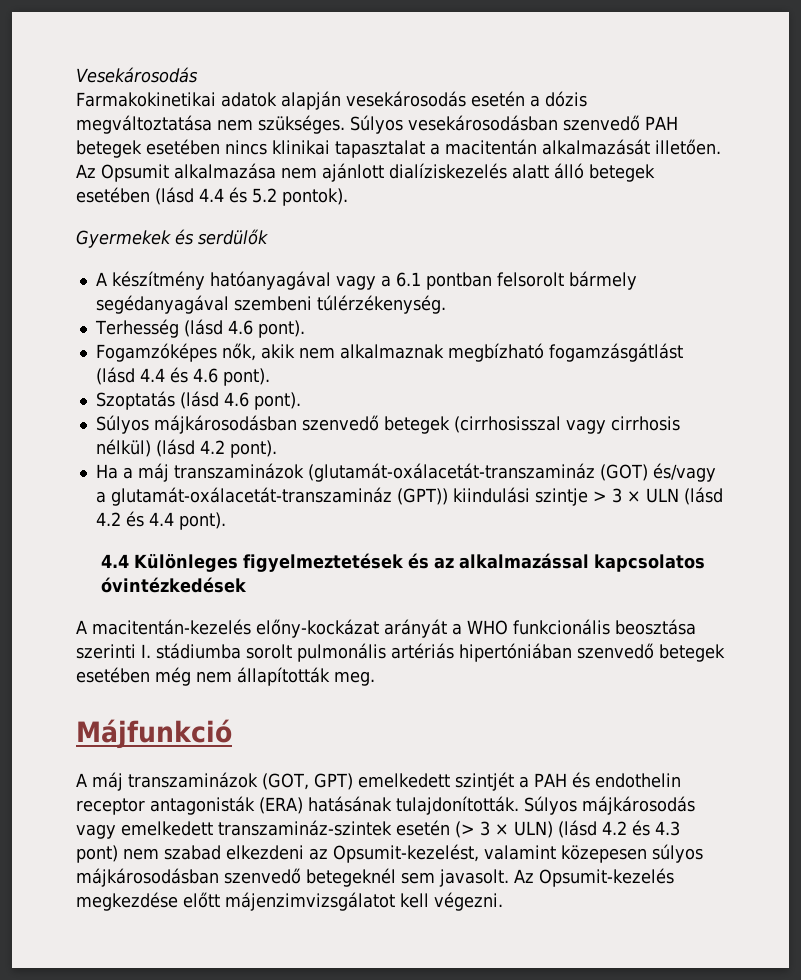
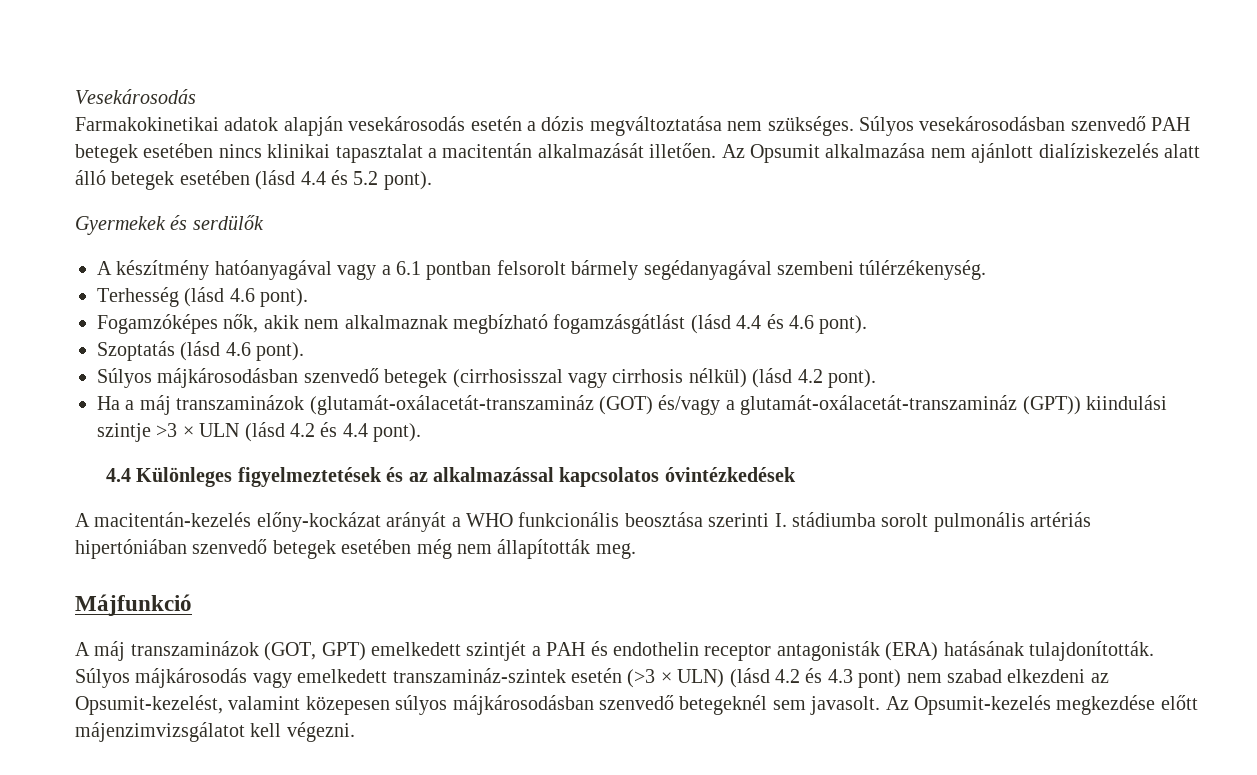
[282,188,348,206] pontok). -> [383,171,432,190] pont).
[592,488,622,503] > 3 -> [156,423,178,437] >3
[455,821,490,838] (> 3 -> [627,669,656,688] (>3

